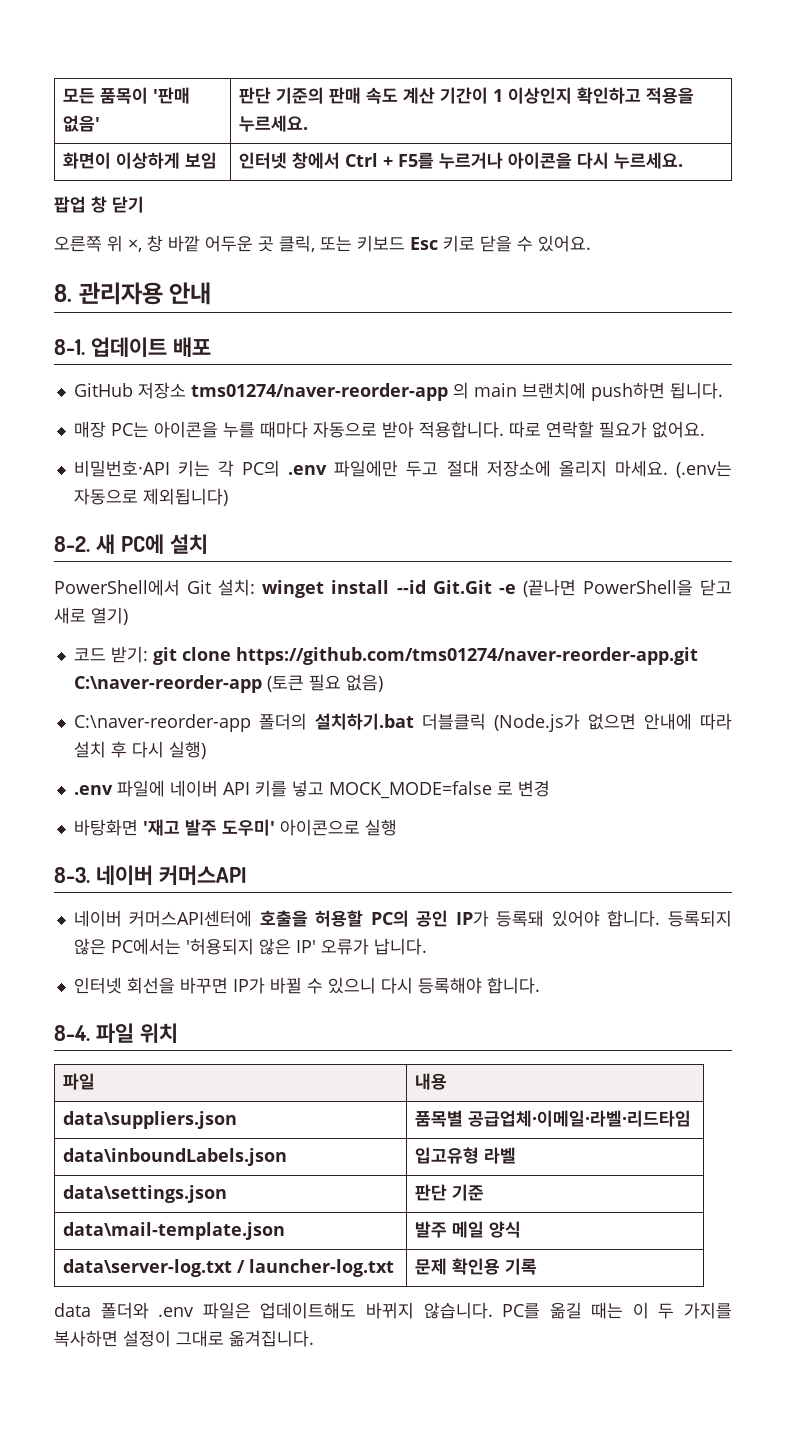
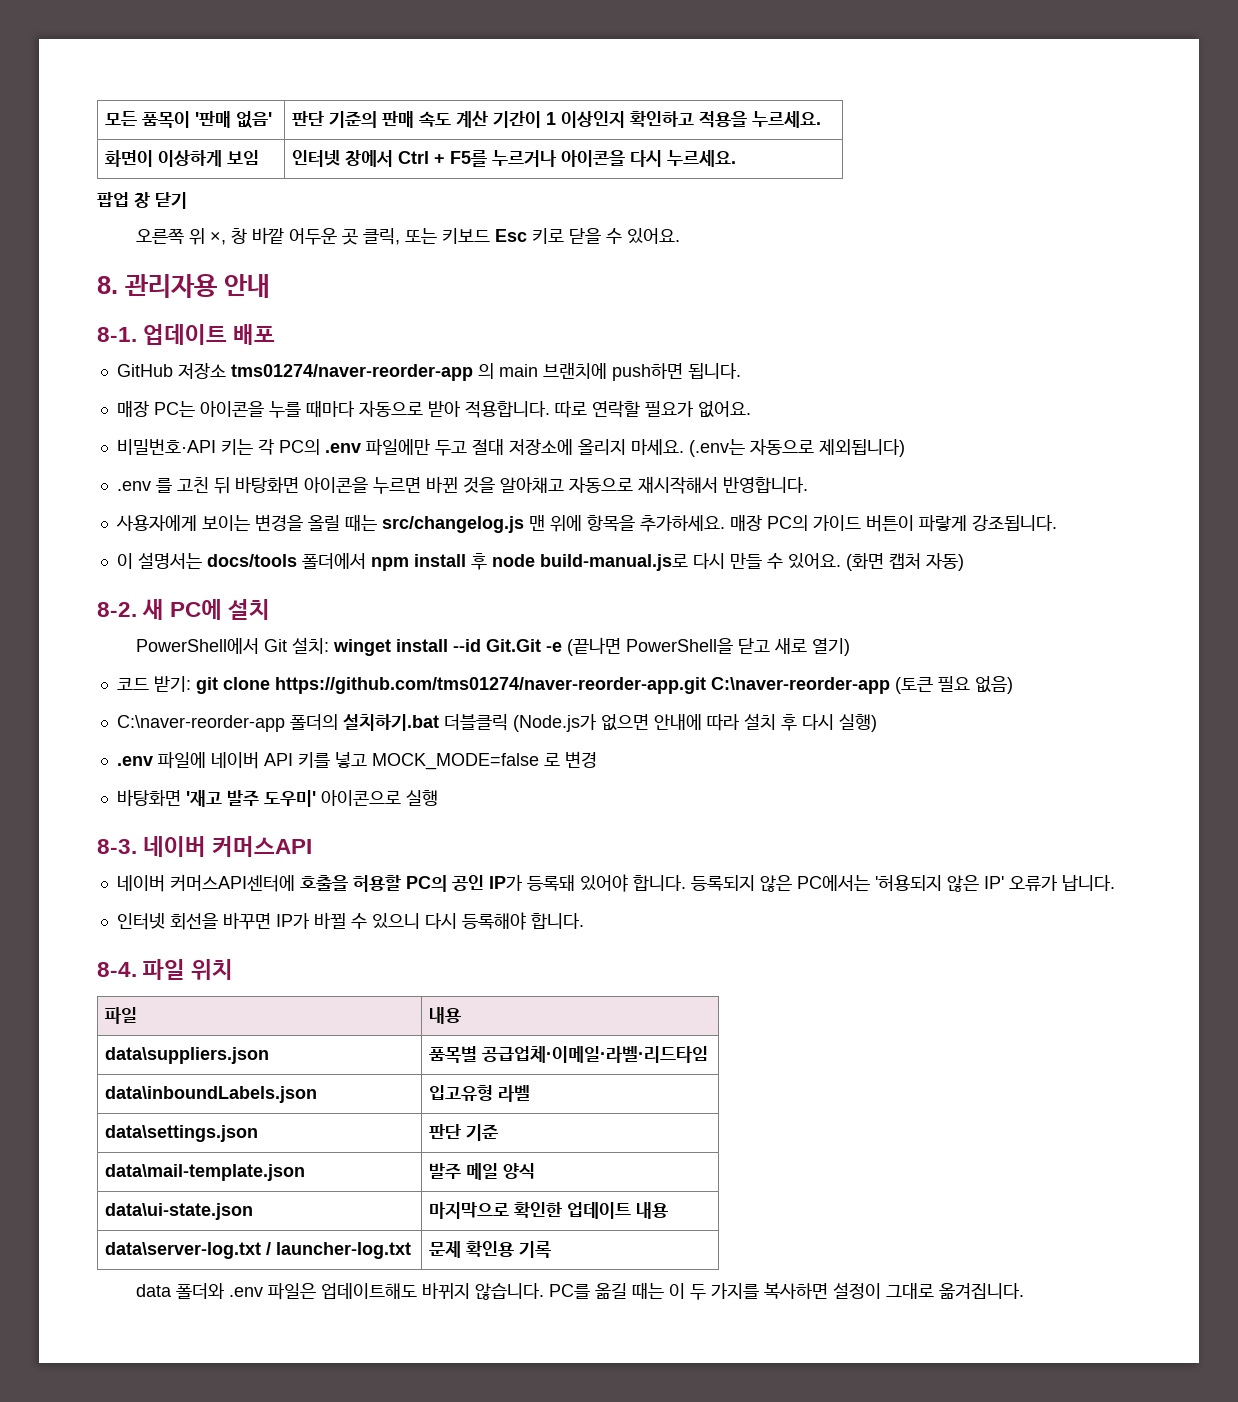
(228, 497) none -> [116,476,808,494] [115,514,1057,533] [116,552,964,571] // .env 를 고친 뒤 바탕화면 아이콘을 누르면 바뀐 것을 알아채고 자동으로 재시작해서 반영합니다. // 사용자에게 보이는 변경을 올릴 때는 src/changelog.js 맨 위에 항목을 추가하세요. 매장 PC의 가이드 버튼이 파랗게 강조됩니다. // 이 설명서는 docs/tools 폴더에서 npm install 후 node build-manual.js로 다시 만들 수 있어요. (화면 캡처 자동)
(522, 1229) none -> [104,1203,253,1220] [428,1202,668,1219] // data\ui-state.json | 마지막으로 확인한 업데이트 내용

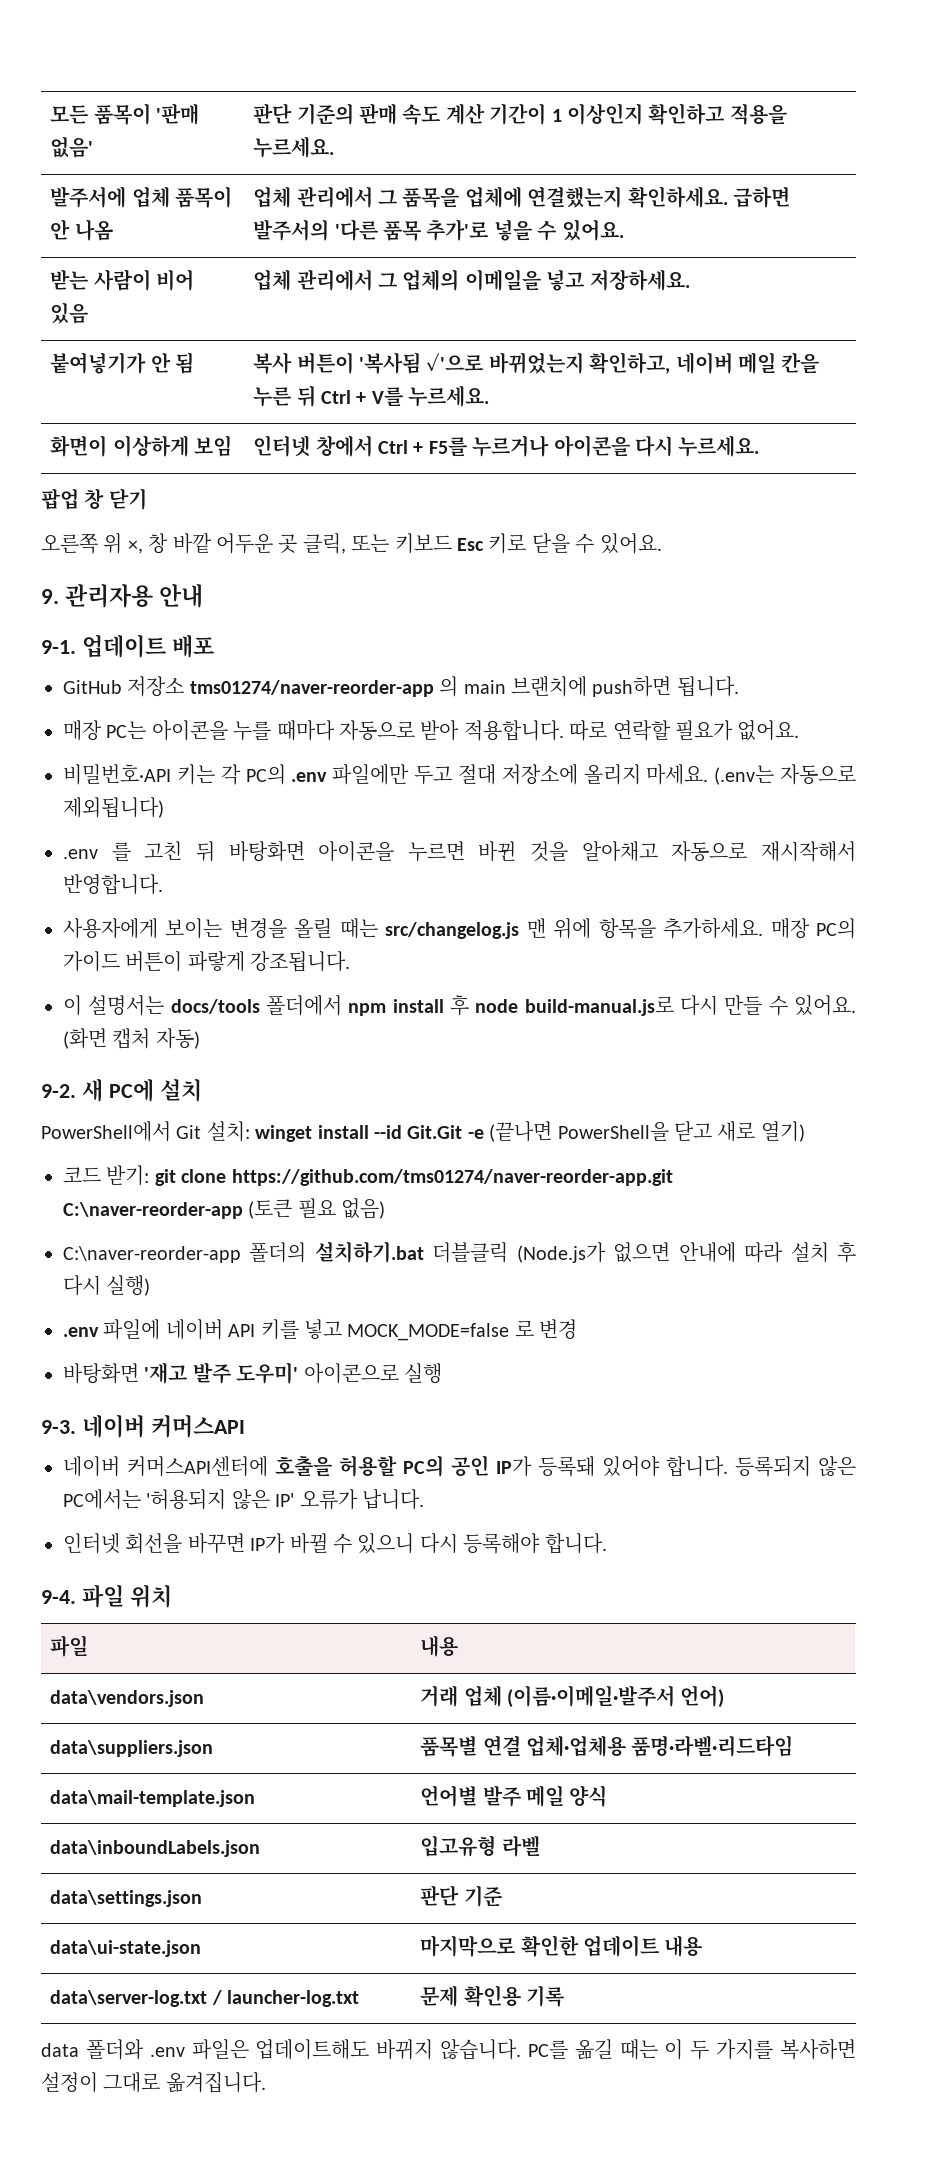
(821, 119) none -> [50,186,233,208] [50,219,113,241] [253,186,791,208] [253,219,624,241] [50,269,195,291] [50,302,89,324] [253,269,690,291] [50,352,195,374] [253,352,820,374] [253,385,490,407] // 발주서에 업체 품목이 안 나옴 | 업체 관리에서 그 품목을 업체에 연결했는지 확인하세요. 급하면 발주서의 '다른 품목 추가'로 넣을 수 있어요. // 받는 사람이 비어 있음 | 업체 관리에서 그 업체의 이메일을 넣고 저장하세요. // 붙여넣기가 안 됨 | 복사 버튼이 '복사됨 ✓'으로 바뀌었는지 확인하고, 네이버 메일 칸을 누른 뒤 Ctrl + V를 누르세요.
[97,276,118,294] 8. -> [41,589,59,604] 9.
[97,327,137,342] 8-1. -> [41,640,76,654] 9-1.
[97,602,137,617] 8-2. -> [41,1084,76,1098] 9-2.
[97,839,137,854] 8-3. -> [41,1420,76,1434] 9-3.
[97,962,137,977] 8-4. -> [41,1590,76,1604] 9-4.
[104,1047,269,1064] [428,1046,708,1063] data\suppliers.json | 품목별 공급업체·이메일·라벨·리드타임 -> [50,1690,205,1707] [420,1685,725,1708] [50,1740,214,1757] [420,1735,794,1757] [50,1790,256,1807] [420,1785,608,1807] data\vendors.json | 거래 업체 (이름·이메일·발주서 언어) // data\suppliers.json | 품목별 연결 업체·업체용 품명·라벨·리드타임 // data\mail-template.json | 언어별 발주 메일 양식
[104,1164,305,1181] [428,1163,535,1180] // data\mail-template.json | 발주 메일 양식 -> (502, 1896) none

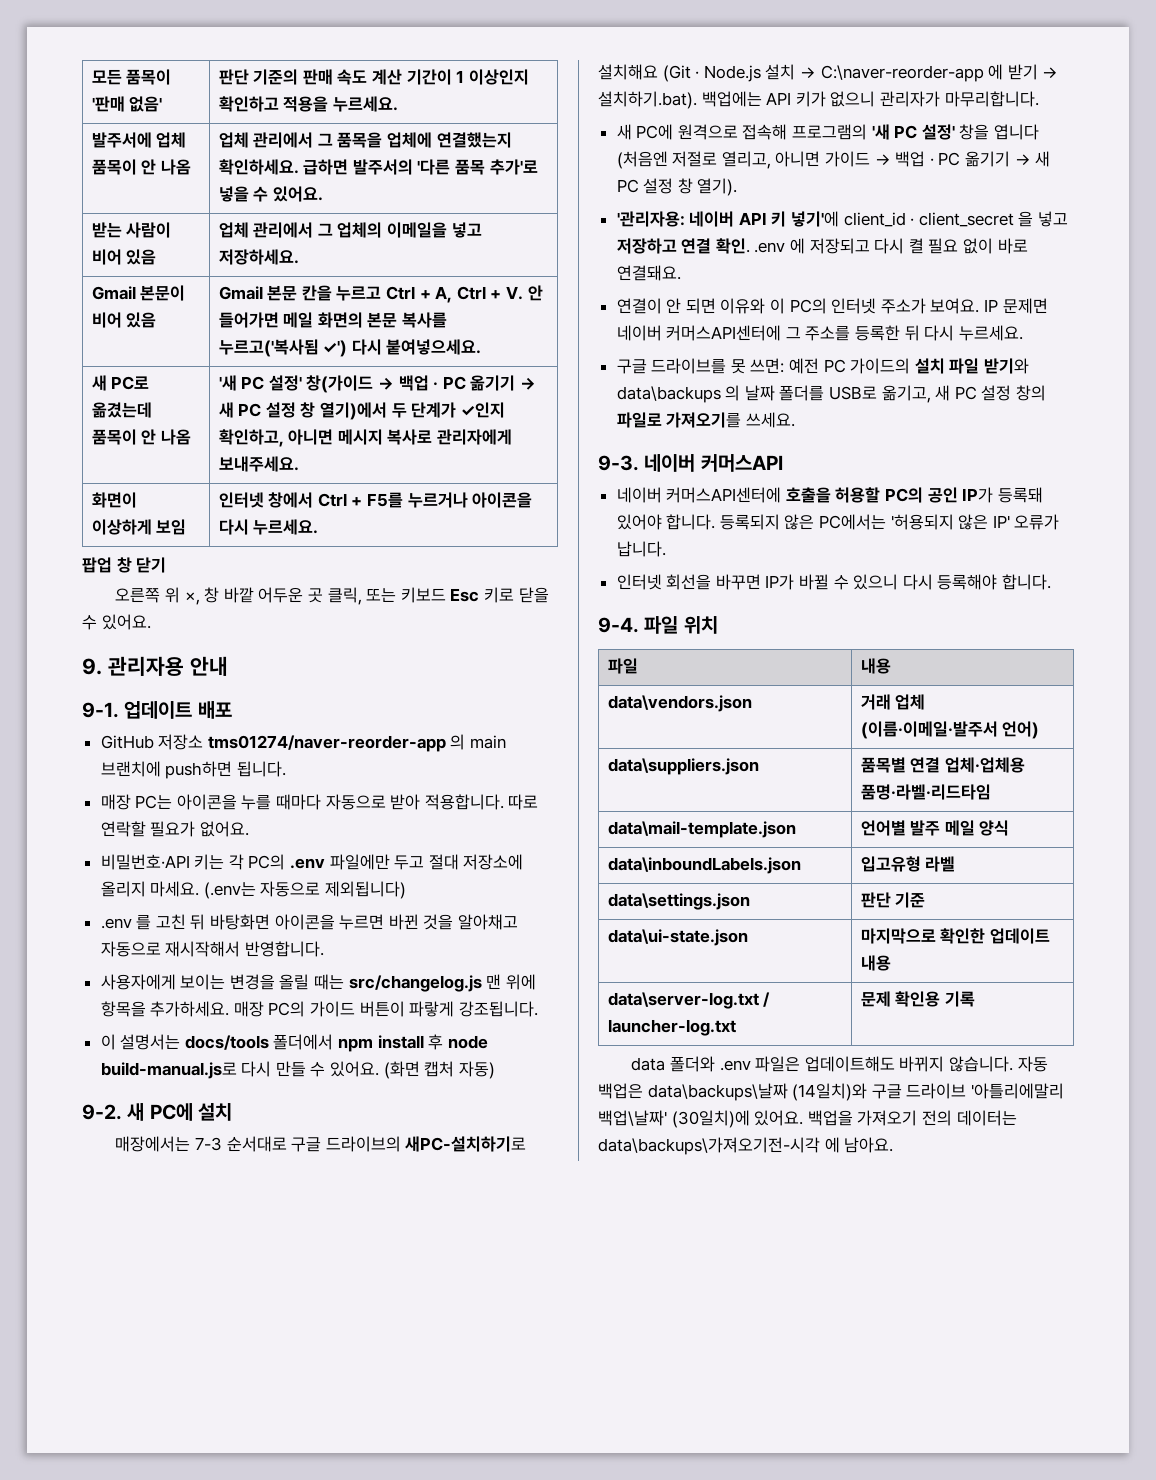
[50,352,195,374] [253,352,820,374] [253,385,490,407] 붙여넣기가 안 됨 | 복사 버튼이 '복사됨 ✓'으로 바뀌었는지 확인하고, 네이버 메일 칸을 누른 뒤 Ctrl + V를 누르세요. -> [91,285,186,301] [91,312,157,328] [218,285,543,303] [218,312,447,328] [218,339,482,357] [91,375,150,391] [91,402,152,418] [91,429,191,445] [218,375,536,393] [218,402,505,420] [218,429,512,447] [218,456,299,472] Gmail 본문이 비어 있음 | Gmail 본문 칸을 누르고 Ctrl + A, Ctrl + V. 안 들어가면 메일 화면의 본문 복사를 누르고('복사됨 ✓') 다시 붙여넣으세요. // 새 PC로 옮겼는데 품목이 안 나옴 | '새 PC 설정' 창(가이드 → 백업 · PC 옮기기 → 새 PC 설정 창 열기)에서 두 단계가 ✓인지 확인하고, 아니면 메시지 복사로 관리자에게 보내주세요.
[41,1121,805,1142] [63,1165,673,1186] [63,1198,386,1219] [63,1241,857,1263] [63,1275,151,1296] [63,1319,578,1341] [63,1362,442,1384] PowerShell에서 Git 설치: winget install --id Git.Git -e (끝나면 PowerShell을 닫고 새로 열기) // 코드 받기: git clone https://github.com/tms01274/naver-reorder-app.git C:\naver-reorder-app (토큰 필요 없음) // C:\naver-reorder-app 폴더의 설치하기.bat 더블클릭 (Node.js가 없으면 안내에 따라 설치 후 다시 실행) // .env 파일에 네이버 API 키를 넣고 MOCK_MODE=false 로 변경 // 바탕화면 '재고 발주 도우미' 아이콘으로 실행 -> [115,1136,527,1152] [598,64,1059,82] [598,91,1039,109] [616,124,1040,140] [616,151,1051,169] [616,178,738,196] [616,211,1069,227] [616,238,1028,254] [616,265,681,281] [616,298,1048,314] [616,325,1023,341] [616,358,1030,374] [616,385,1047,403] [616,412,795,428] 매장에서는 7-3 순서대로 구글 드라이브의 새PC-설치하기로 설치해요 (Git · Node.js 설치 → C:\naver-reorder-app 에 받기 → 설치하기.bat). 백업에는 API 키가 없으니 관리자가 마무리합니다. // 새 PC에 원격으로 접속해 프로그램의 '새 PC 설정' 창을 엽니다 (처음엔 저절로 열리고, 아니면 가이드 → 백업 · PC 옮기기 → 새 PC 설정 창 열기). // '관리자용: 네이버 API 키 넣기'에 client_id · client_secret 을 넣고 저장하고 연결 확인. .env 에 저장되고 다시 켤 필요 없이 바로 연결돼요. // 연결이 안 되면 이유와 이 PC의 인터넷 주소가 보여요. IP 문제면 네이버 커머스API센터에 그 주소를 등록한 뒤 다시 누르세요. // 구글 드라이브를 못 쓰면: 예전 PC 가이드의 설치 파일 받기와 data\backups 의 날짜 폴더를 USB로 옮기고, 새 PC 설정 창의 파일로 가져오기를 쓰세요.
[527,2039,856,2060] [41,2072,266,2093] PC를 옮길 때는 이 두 가지를 복사하면 설정이 그대로 옮겨집니다. -> [1017,1056,1048,1072] [598,1083,1064,1101] [598,1110,1017,1128] [598,1137,894,1155] 자동 백업은 data\backups\날짜 (14일치)와 구글 드라이브 '아틀리에말리 백업\날짜' (30일치)에 있어요. 백업을 가져오기 전의 데이터는 data\backups\가져오기전-시각 에 남아요.

